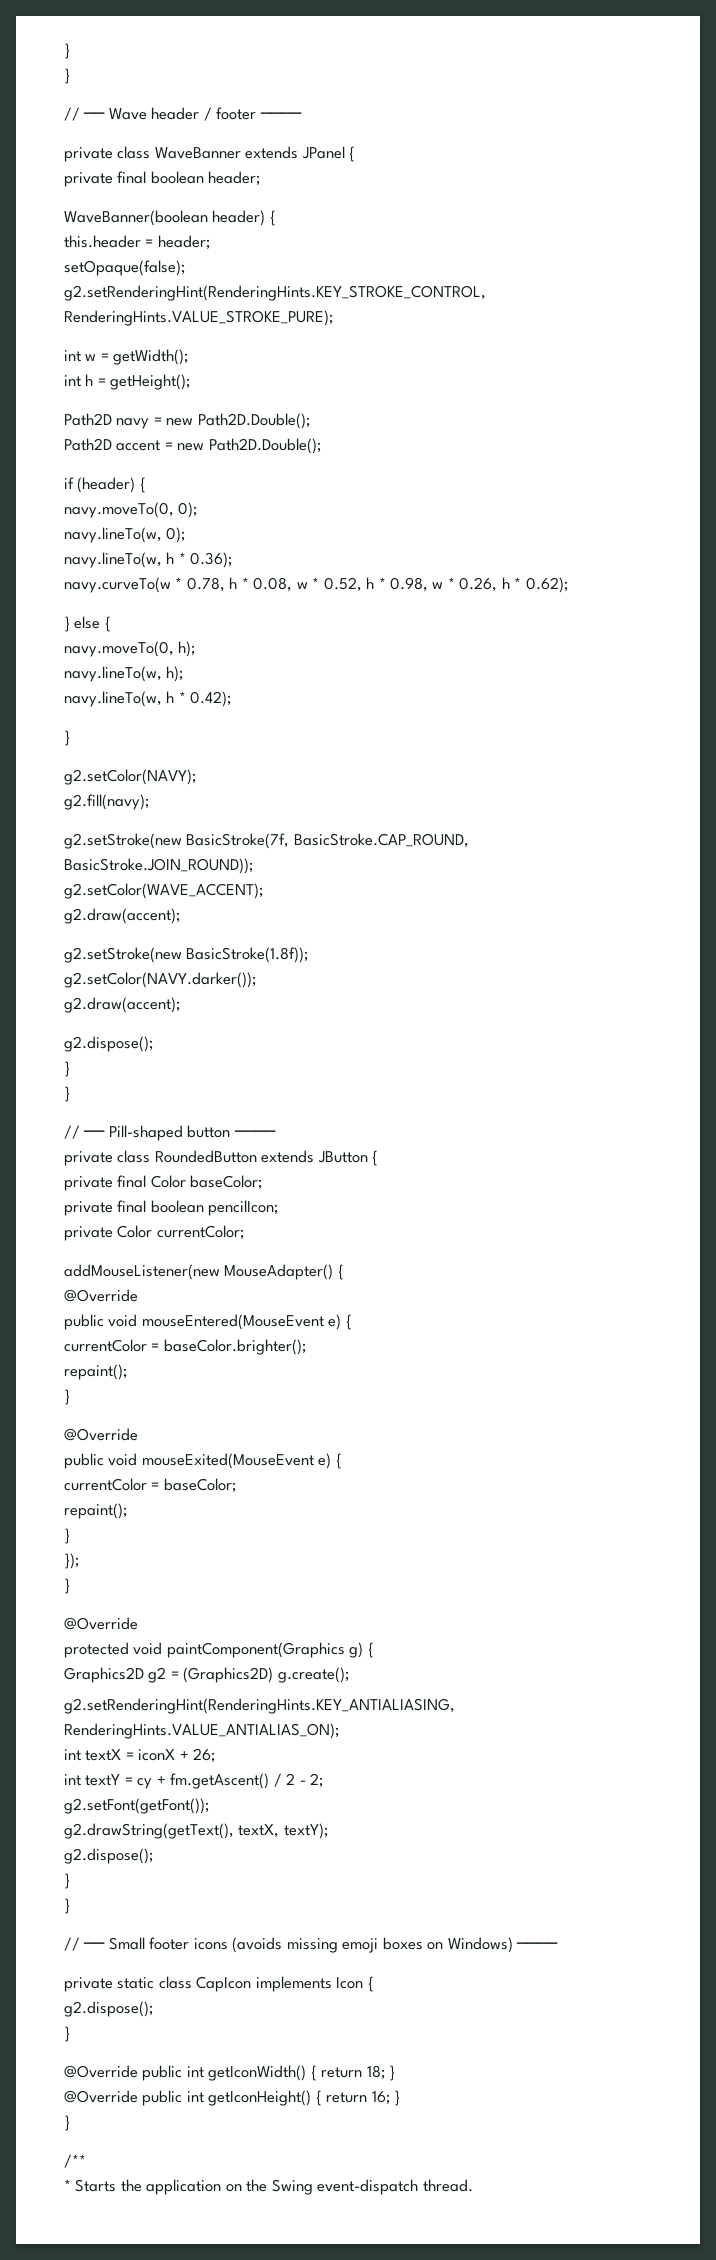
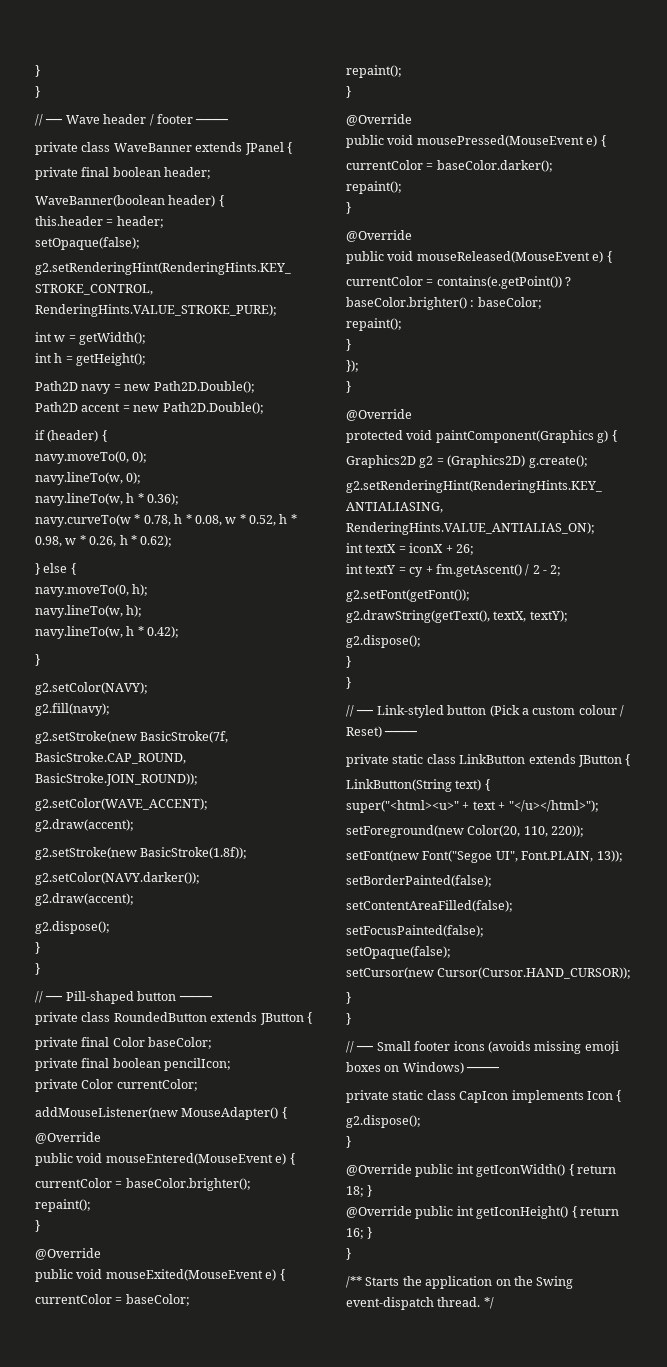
(70, 1536) none -> [346,114,412,126] [346,135,606,148] [346,160,553,172] [346,181,402,194] [346,202,351,214] [346,230,412,242] [346,251,612,264] [346,276,572,289] [346,297,542,310] [346,318,402,331] [346,339,351,351] // @Override // public void mousePressed(MouseEvent e) { // currentColor = baseColor.darker(); // repaint(); // } // @Override // public void mouseReleased(MouseEvent e) { // currentColor = contains(e.getPoint()) ? baseColor.brighter() : baseColor; // repaint(); // }
(70, 1906) none -> [346,705,624,718] [346,726,418,738] [346,754,631,767] [346,779,490,792] [346,800,599,813] [346,825,585,838] [346,850,623,863] [346,875,492,887] [346,900,513,912] [346,925,484,937] [346,946,451,959] [346,967,632,979] [346,992,351,1004] [346,1013,351,1025] // // ── Link-styled button (Pick a custom colour / Reset) ──── // private static class LinkButton extends JButton { // LinkButton(String text) { // super("<html><u>" + text + "</u></html>"); // setForeground(new Color(20, 110, 220)); // setFont(new Font("Segoe UI", Font.PLAIN, 13)); // setBorderPainted(false); // setContentAreaFilled(false); // setFocusPainted(false); // setOpaque(false); // setCursor(new Cursor(Cursor.HAND_CURSOR)); // } // }
[64,2179,71,2191] // * -> (362, 1282) none
(473, 2185) none -> [483,1297,494,1309] */

